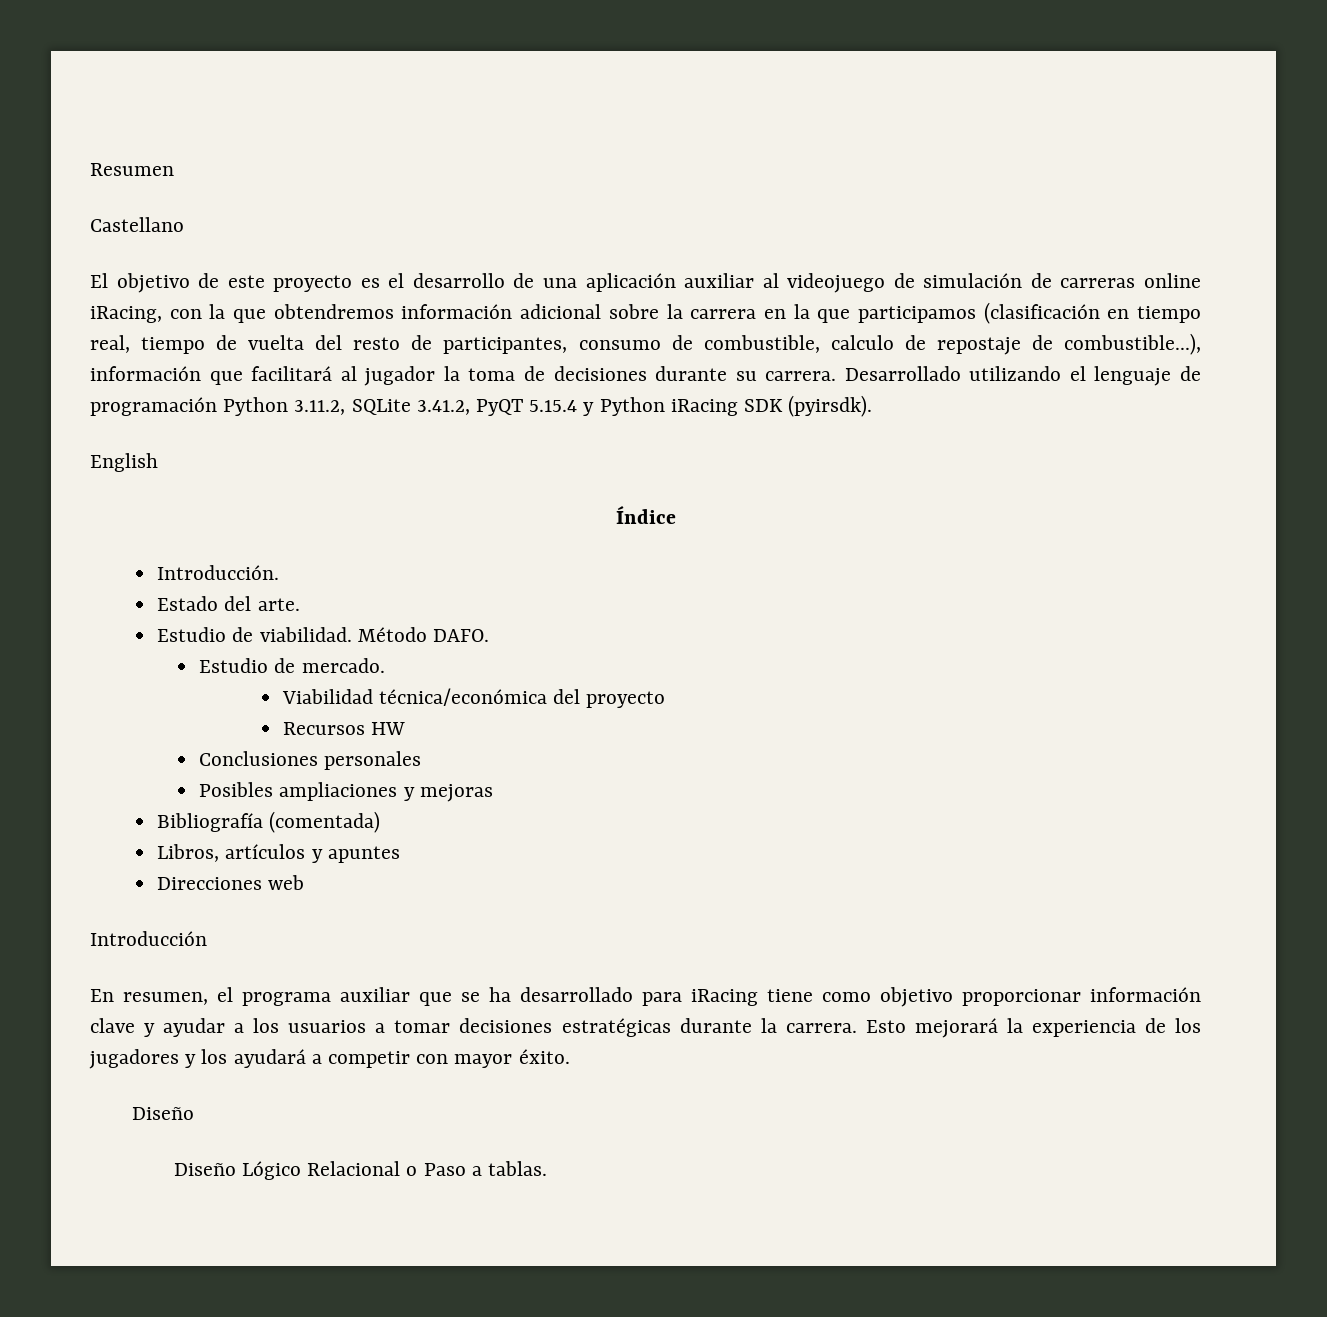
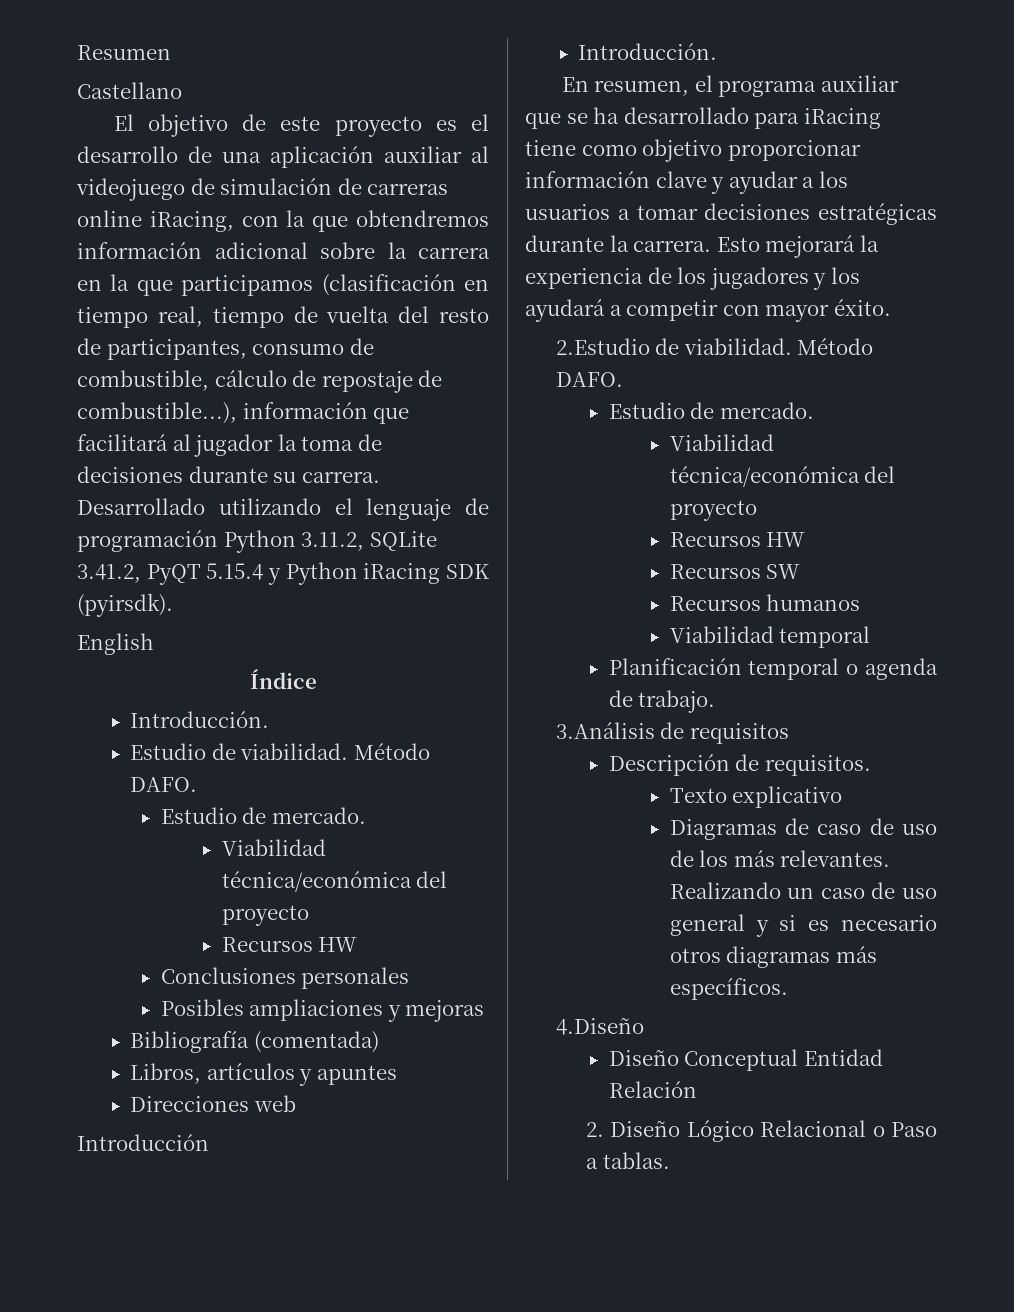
[830,335,894,350] calculo -> [214,370,287,387] cálculo
[157,596,300,611] // Estado del arte. -> (270, 719) none
(207, 938) none -> [578,43,718,60] // Introducción.
[131,1107,194,1120] Diseño // -> [555,338,874,355] [555,372,623,387] [608,402,814,419] [669,434,774,451] [669,466,896,487] [669,500,757,521] [669,532,806,547] [669,564,801,579] [669,594,861,611] [669,626,871,648] [608,658,938,680] [608,690,716,713] [555,722,789,744] [608,754,871,776] [669,786,843,808] [669,818,937,840] [669,850,891,867] [669,882,937,899] [669,914,937,937] [669,946,877,968] [669,978,788,1000] [555,1018,644,1035] [608,1049,883,1071] [608,1081,697,1098] [586,1122,605,1137] 2.Estudio de viabilidad. Método DAFO. // Estudio de mercado. // Viabilidad técnica/económica del proyecto // Recursos HW // Recursos SW // Recursos humanos // Viabilidad temporal // Planificación temporal o agenda de trabajo. // 3.Análisis de requisitos // Descripción de requisitos. // Texto explicativo // Diagramas de caso de uso de los más relevantes. Realizando un caso de uso general y si es necesario otros diagramas más específicos. // 4.Diseño // Diseño Conceptual Entidad Relación // 2.

